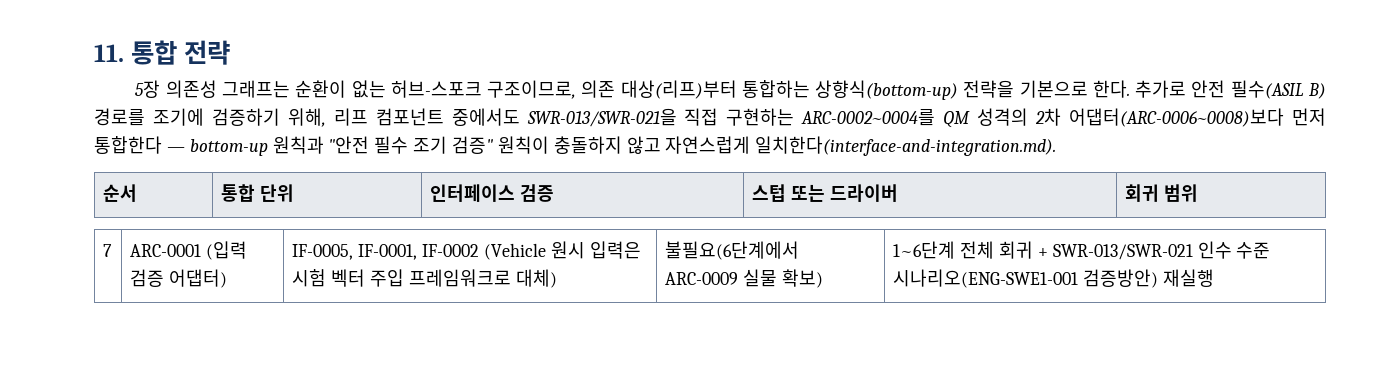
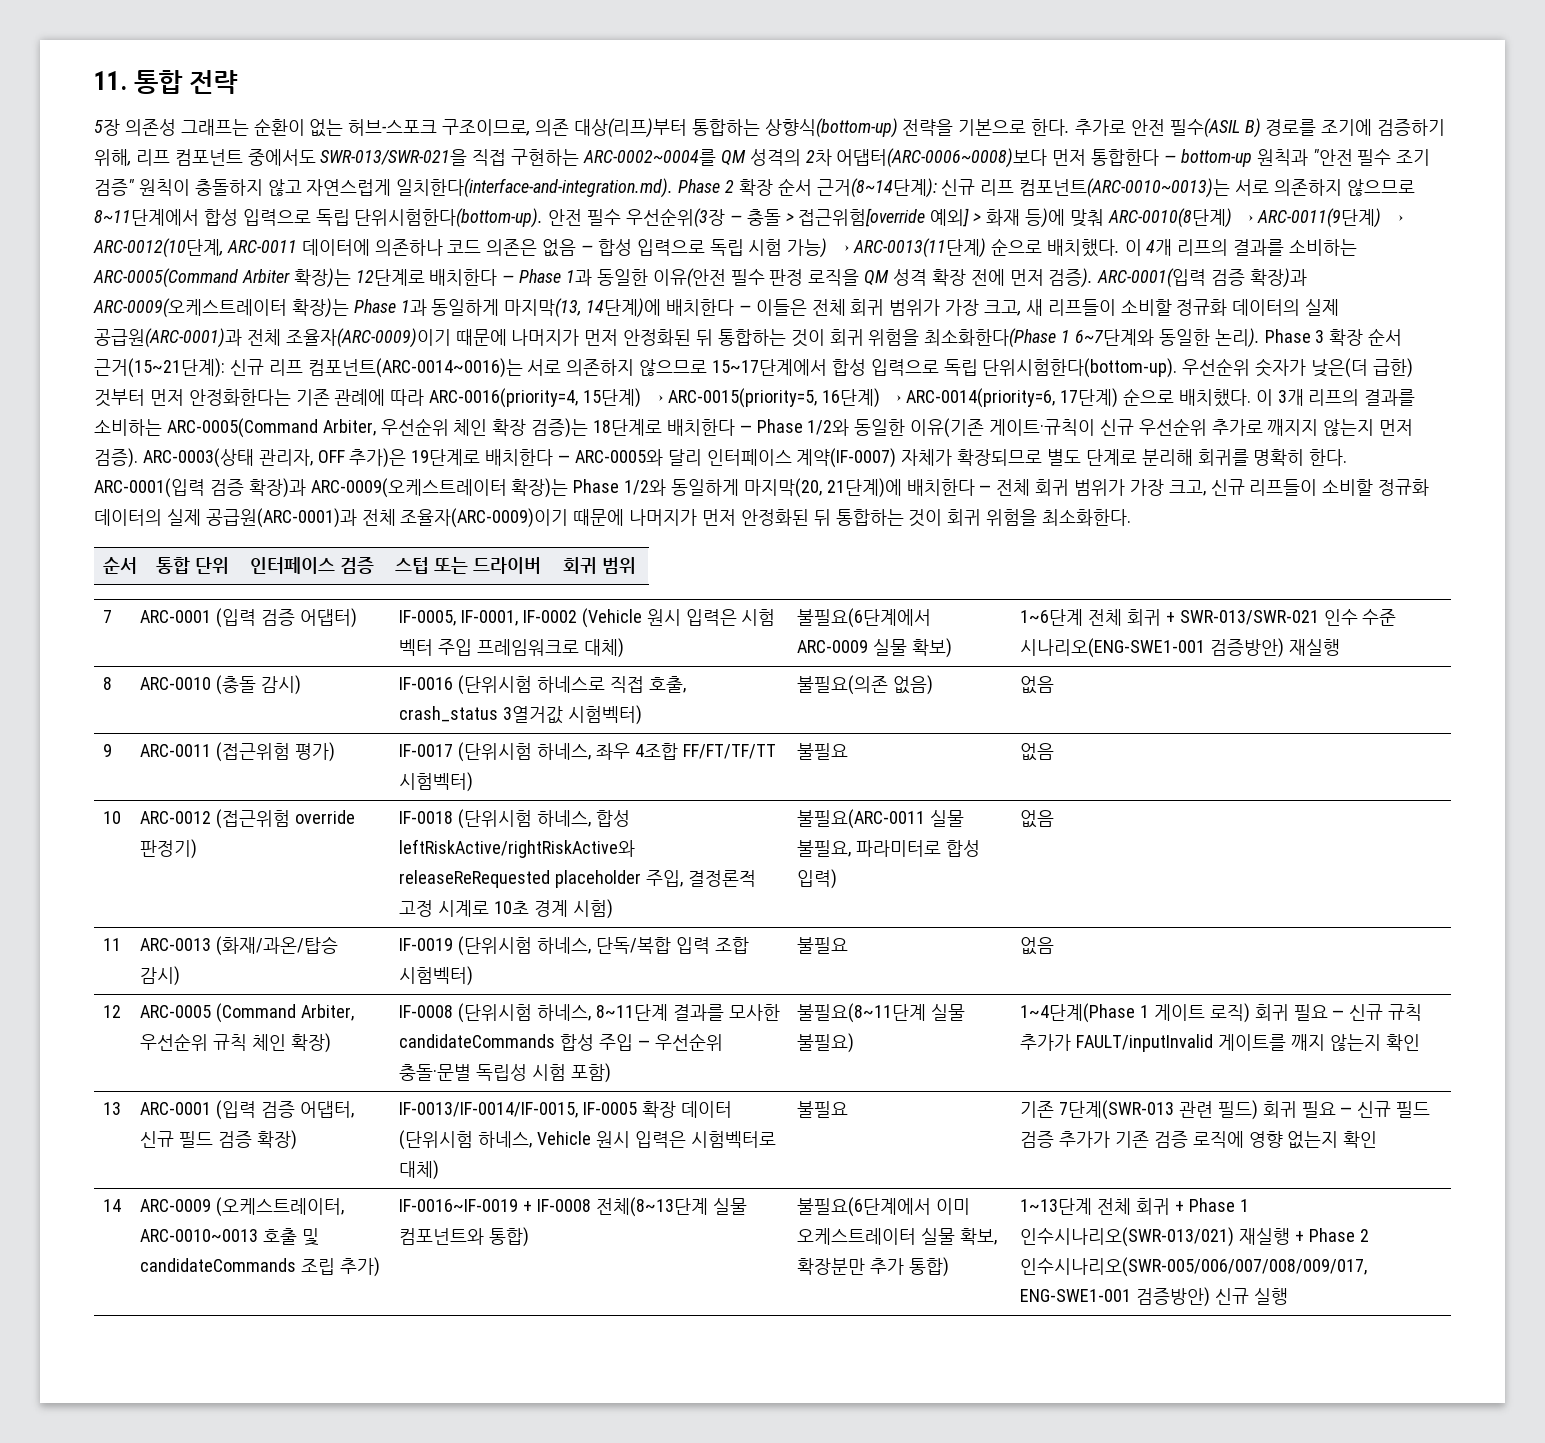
(1057, 146) none -> [678,178,1415,198] [94,208,1404,228] [93,238,1358,258] [93,268,1308,288] [93,298,1340,318] [94,328,1403,348] [94,358,1413,378] [94,388,1416,408] [94,418,1414,438] [94,448,1348,468] [94,478,1430,498] [94,508,1132,528] Phase 2 확장 순서 근거(8~14단계): 신규 리프 컴포넌트(ARC-0010~0013)는 서로 의존하지 않으므로 8~11단계에서 합성 입력으로 독립 단위시험한다(bottom-up). 안전 필수 우선순위(3장 — 충돌 > 접근위험[override 예외] > 화재 등)에 맞춰 ARC-0010(8단계) → ARC-0011(9단계) → ARC-0012(10단계, ARC-0011 데이터에 의존하나 코드 의존은 없음 — 합성 입력으로 독립 시험 가능) → ARC-0013(11단계) 순으로 배치했다. 이 4개 리프의 결과를 소비하는 ARC-0005(Command Arbiter 확장)는 12단계로 배치한다 — Phase 1과 동일한 이유(안전 필수 판정 로직을 QM 성격 확장 전에 먼저 검증). ARC-0001(입력 검증 확장)과 ARC-0009(오케스트레이터 확장)는 Phase 1과 동일하게 마지막(13, 14단계)에 배치한다 — 이들은 전체 회귀 범위가 가장 크고, 새 리프들이 소비할 정규화 데이터의 실제 공급원(ARC-0001)과 전체 조율자(ARC-0009)이기 때문에 나머지가 먼저 안정화된 뒤 통합하는 것이 회귀 위험을 최소화한다(Phase 1 6~7단계와 동일한 논리). Phase 3 확장 순서 근거(15~21단계): 신규 리프 컴포넌트(ARC-0014~0016)는 서로 의존하지 않으므로 15~17단계에서 합성 입력으로 독립 단위시험한다(bottom-up). 우선순위 숫자가 낮은(더 급한) 것부터 먼저 안정화한다는 기존 관례에 따라 ARC-0016(priority=4, 15단계) → ARC-0015(priority=5, 16단계) → ARC-0014(priority=6, 17단계) 순으로 배치했다. 이 3개 리프의 결과를 소비하는 ARC-0005(Command Arbiter, 우선순위 체인 확장 검증)는 18단계로 배치한다 — Phase 1/2와 동일한 이유(기존 게이트·규칙이 신규 우선순위 추가로 깨지지 않는지 먼저 검증). ARC-0003(상태 관리자, OFF 추가)은 19단계로 배치한다 — ARC-0005와 달리 인터페이스 계약(IF-0007) 자체가 확장되므로 별도 단계로 분리해 회귀를 명확히 한다. ARC-0001(입력 검증 확장)과 ARC-0009(오케스트레이터 확장)는 Phase 1/2와 동일하게 마지막(20, 21단계)에 배치한다 — 전체 회귀 범위가 가장 크고, 신규 리프들이 소비할 정규화 데이터의 실제 공급원(ARC-0001)과 전체 조율자(ARC-0009)이기 때문에 나머지가 먼저 안정화된 뒤 통합하는 것이 회귀 위험을 최소화한다.
(1214, 278) none -> [103,677,113,690] [140,675,301,695] [399,675,686,695] [399,705,642,725] [797,675,934,695] [1020,676,1055,694] [103,744,113,757] [140,742,335,762] [399,742,776,762] [399,772,474,792] [797,743,849,760] [1020,743,1055,761] [103,811,122,824] [140,809,355,829] [140,839,198,859] [399,809,630,829] [399,839,636,858] [399,870,756,888] [399,899,613,919] [797,809,965,829] [797,840,980,857] [797,869,838,889] [1020,810,1055,828] [103,938,122,951] [140,936,339,956] [140,966,181,986] [399,936,749,956] [399,966,474,986] [797,937,849,954] [1020,937,1055,955] [103,1005,122,1018] [140,1003,354,1023] [140,1033,331,1053] [399,1003,780,1023] [399,1033,723,1051] [399,1063,611,1083] [797,1003,966,1023] [797,1033,855,1053] [1020,1003,1423,1023] [1020,1034,1420,1052] [103,1102,122,1115] [140,1100,354,1120] [140,1130,297,1150] [399,1101,732,1118] [399,1130,776,1150] [399,1160,440,1180] [797,1101,849,1118] [1020,1100,1431,1120] [1020,1131,1378,1149] [103,1199,122,1212] [140,1197,345,1217] [140,1228,319,1246] [140,1257,380,1277] [399,1197,747,1217] [399,1227,530,1247] [797,1197,971,1217] [797,1228,997,1245] [797,1257,949,1277] [1020,1198,1249,1215] [1020,1227,1369,1247] [1020,1257,1368,1277] [1020,1287,1288,1307] // 8 | ARC-0010 (충돌 감시) | IF-0016 (단위시험 하네스로 직접 호출, crash_status 3열거값 시험벡터) | 불필요(의존 없음) | 없음 // 9 | ARC-0011 (접근위험 평가) | IF-0017 (단위시험 하네스, 좌우 4조합 FF/FT/TF/TT 시험벡터) | 불필요 | 없음 // 10 | ARC-0012 (접근위험 override 판정기) | IF-0018 (단위시험 하네스, 합성 leftRiskActive/rightRiskActive와 releaseReRequested placeholder 주입, 결정론적 고정 시계로 10초 경계 시험) | 불필요(ARC-0011 실물 불필요, 파라미터로 합성 입력) | 없음 // 11 | ARC-0013 (화재/과온/탑승 감시) | IF-0019 (단위시험 하네스, 단독/복합 입력 조합 시험벡터) | 불필요 | 없음 // 12 | ARC-0005 (Command Arbiter, 우선순위 규칙 체인 확장) | IF-0008 (단위시험 하네스, 8~11단계 결과를 모사한 candidateCommands 합성 주입 — 우선순위 충돌·문별 독립성 시험 포함) | 불필요(8~11단계 실물 불필요) | 1~4단계(Phase 1 게이트 로직) 회귀 필요 — 신규 규칙 추가가 FAULT/inputInvalid 게이트를 깨지 않는지 확인 // 13 | ARC-0001 (입력 검증 어댑터, 신규 필드 검증 확장) | IF-0013/IF-0014/IF-0015, IF-0005 확장 데이터 (단위시험 하네스, Vehicle 원시 입력은 시험벡터로 대체) | 불필요 | 기존 7단계(SWR-013 관련 필드) 회귀 필요 — 신규 필드 검증 추가가 기존 검증 로직에 영향 없는지 확인 // 14 | ARC-0009 (오케스트레이터, ARC-0010~0013 호출 및 candidateCommands 조립 추가) | IF-0016~IF-0019 + IF-0008 전체(8~13단계 실물 컴포넌트와 통합) | 불필요(6단계에서 이미 오케스트레이터 실물 확보, 확장분만 추가 통합) | 1~13단계 전체 회귀 + Phase 1 인수시나리오(SWR-013/021) 재실행 + Phase 2 인수시나리오(SWR-005/006/007/008/009/017, ENG-SWE1-001 검증방안) 신규 실행

